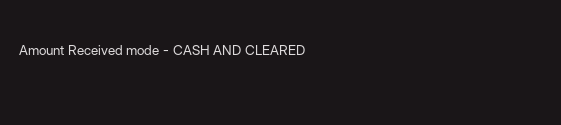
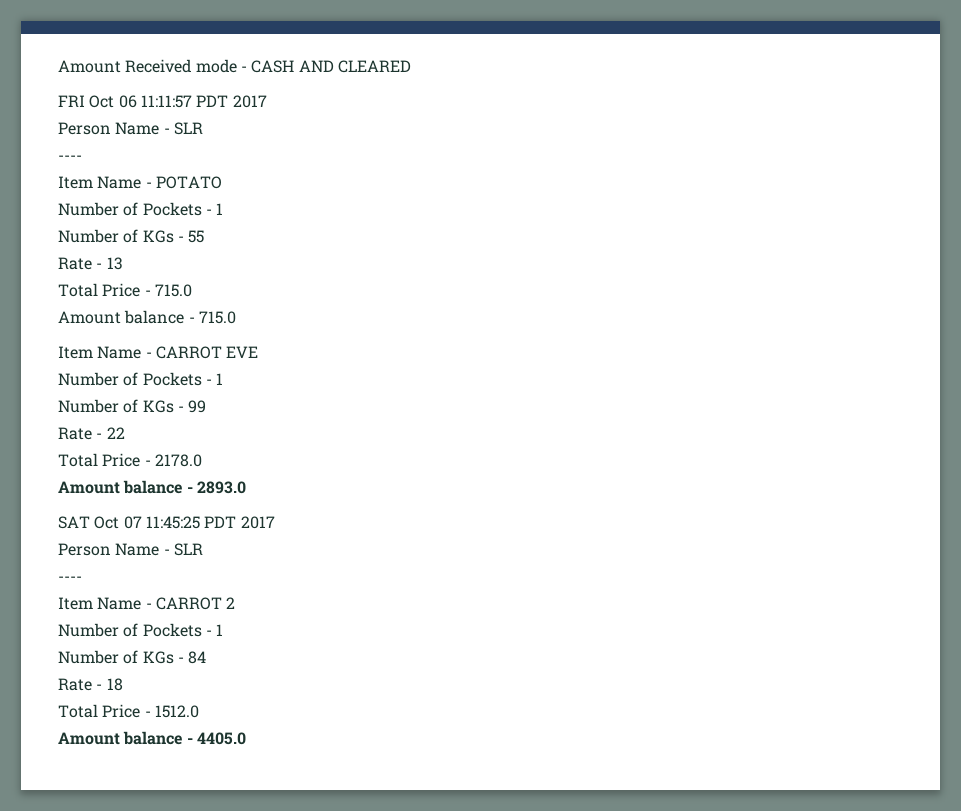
(305, 50) none -> [58,95,267,108] [58,122,203,135] [58,155,82,161] [58,176,222,189] [58,202,224,216] [58,229,205,243] [58,257,123,270] [58,283,192,297] [58,310,236,324] [58,346,259,359] [58,372,224,386] [58,399,207,413] [58,427,125,440] [58,453,202,467] [58,480,246,494] [58,516,275,529] [58,543,203,556] [58,576,82,582] [58,597,236,610] [58,623,224,637] [58,650,207,664] [58,678,123,691] [58,704,199,718] [58,731,246,745] // FRI Oct 06 11:11:57 PDT 2017 // Person Name - SLR // ---- // Item Name - POTATO // Number of Pockets - 1 // Number of KGs - 55 // Rate - 13 // Total Price - 715.0 // Amount balance - 715.0 // Item Name - CARROT EVE // Number of Pockets - 1 // Number of KGs - 99 // Rate - 22 // Total Price - 2178.0 // Amount balance - 2893.0 // SAT Oct 07 11:45:25 PDT 2017 // Person Name - SLR // ---- // Item Name - CARROT 2 // Number of Pockets - 1 // Number of KGs - 84 // Rate - 18 // Total Price - 1512.0 // Amount balance - 4405.0

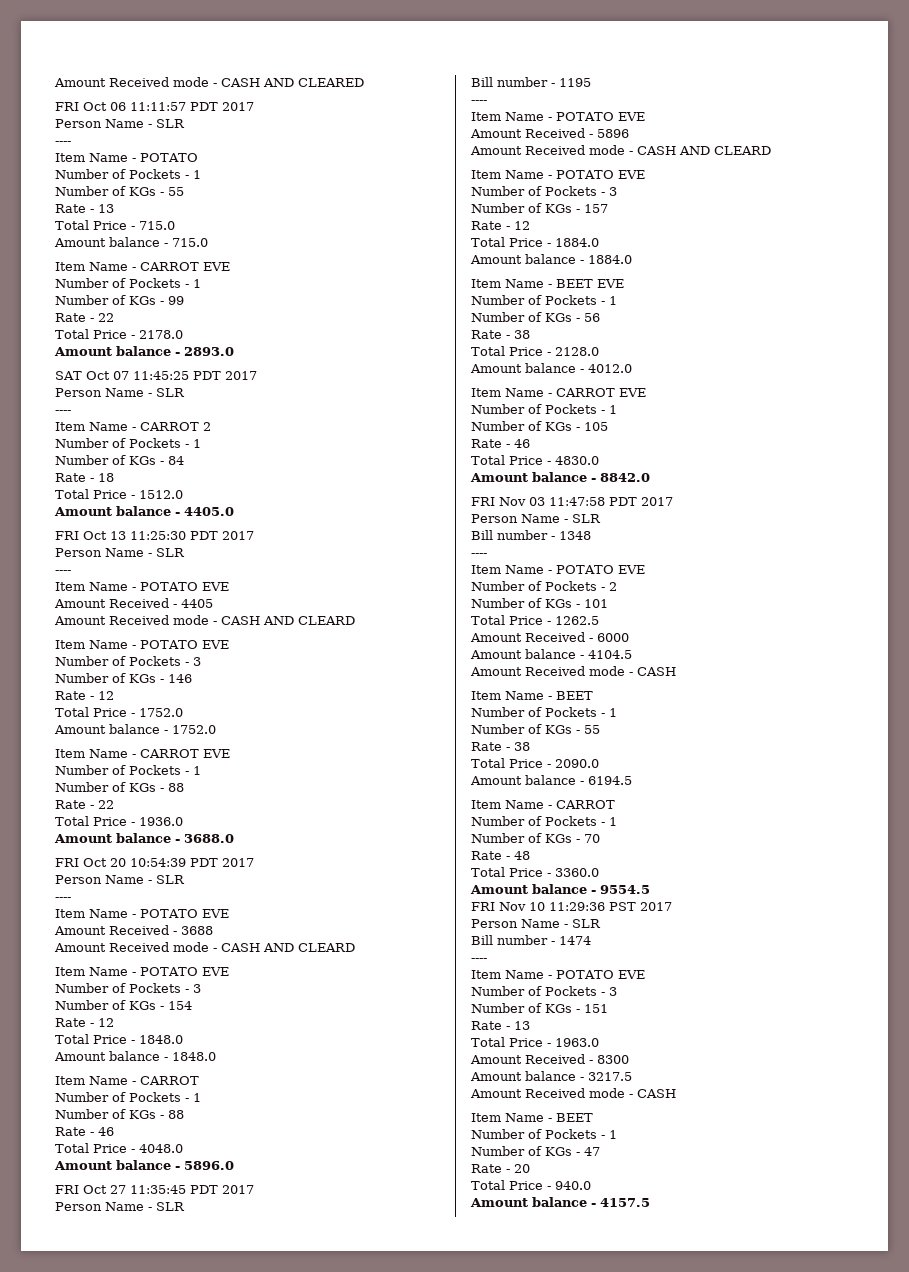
(246, 738) none -> [55,531,254,540] [55,548,185,557] [55,570,71,574] [55,582,229,591] [54,598,213,608] [54,615,355,625] [55,640,229,649] [55,656,201,666] [55,673,192,683] [55,691,114,700] [55,707,183,717] [54,724,216,734] [55,749,230,758] [55,765,201,775] [55,782,184,792] [55,800,114,809] [55,816,183,826] [54,833,234,843] [55,858,254,867] [55,875,185,884] [55,897,71,901] [55,909,229,918] [54,925,213,935] [54,942,355,952] [55,967,229,976] [55,983,201,993] [55,1000,192,1010] [55,1018,114,1027] [55,1034,183,1044] [54,1051,216,1061] [55,1076,199,1085] [55,1092,201,1102] [55,1109,184,1119] [55,1127,114,1136] [55,1143,183,1153] [54,1160,234,1170] [55,1185,254,1194] [55,1202,185,1211] [471,77,591,87] [471,100,487,104] [471,112,645,121] [470,128,629,138] [470,145,771,155] [471,170,645,179] [471,186,617,196] [471,203,608,213] [471,221,530,230] [471,237,599,247] [470,254,632,264] [471,279,624,288] [471,295,617,305] [471,312,600,322] [471,330,530,339] [471,346,599,356] [470,363,632,373] [471,388,646,397] [471,404,617,414] [471,421,608,431] [471,439,530,448] [471,455,599,465] [470,472,650,482] [471,497,673,506] [471,514,601,523] [471,530,591,540] [471,553,487,557] [471,565,645,574] [471,581,617,591] [471,598,608,608] [471,615,599,625] [470,632,629,642] [470,649,632,659] [470,666,676,676] [471,691,593,700] [471,707,617,717] [471,724,600,734] [471,742,530,751] [471,758,599,768] [470,775,632,785] [471,800,615,809] [471,816,617,826] [471,833,600,843] [471,851,530,860] [471,867,599,877] [470,884,650,894] [471,902,672,911] [471,919,601,928] [471,935,591,945] [471,958,487,962] [471,970,645,979] [471,986,617,996] [471,1003,608,1013] [471,1021,530,1030] [471,1037,599,1047] [470,1054,629,1064] [470,1071,632,1081] [470,1088,676,1098] [471,1113,593,1122] [471,1129,617,1139] [471,1146,600,1156] [471,1164,530,1173] [471,1180,591,1190] [470,1197,650,1207] // FRI Oct 13 11:25:30 PDT 2017 // Person Name - SLR // ---- // Item Name - POTATO EVE // Amount Received - 4405 // Amount Received mode - CASH AND CLEARD // Item Name - POTATO EVE // Number of Pockets - 3 // Number of KGs - 146 // Rate - 12 // Total Price - 1752.0 // Amount balance - 1752.0 // Item Name - CARROT EVE // Number of Pockets - 1 // Number of KGs - 88 // Rate - 22 // Total Price - 1936.0 // Amount balance - 3688.0 // FRI Oct 20 10:54:39 PDT 2017 // Person Name - SLR // ---- // Item Name - POTATO EVE // Amount Received - 3688 // Amount Received mode - CASH AND CLEARD // Item Name - POTATO EVE // Number of Pockets - 3 // Number of KGs - 154 // Rate - 12 // Total Price - 1848.0 // Amount balance - 1848.0 // Item Name - CARROT // Number of Pockets - 1 // Number of KGs - 88 // Rate - 46 // Total Price - 4048.0 // Amount balance - 5896.0 // FRI Oct 27 11:35:45 PDT 2017 // Person Name - SLR // Bill number - 1195 // ---- // Item Name - POTATO EVE // Amount Received - 5896 // Amount Received mode - CASH AND CLEARD // Item Name - POTATO EVE // Number of Pockets - 3 // Number of KGs - 157 // Rate - 12 // Total Price - 1884.0 // Amount balance - 1884.0 // Item Name - BEET EVE // Number of Pockets - 1 // Number of KGs - 56 // Rate - 38 // Total Price - 2128.0 // Amount balance - 4012.0 // Item Name - CARROT EVE // Number of Pockets - 1 // Number of KGs - 105 // Rate - 46 // Total Price - 4830.0 // Amount balance - 8842.0 // FRI Nov 03 11:47:58 PDT 2017 // Person Name - SLR // Bill number - 1348 // ---- // Item Name - POTATO EVE // Number of Pockets - 2 // Number of KGs - 101 // Total Price - 1262.5 // Amount Received - 6000 // Amount balance - 4104.5 // Amount Received mode - CASH // Item Name - BEET // Number of Pockets - 1 // Number of KGs - 55 // Rate - 38 // Total Price - 2090.0 // Amount balance - 6194.5 // Item Name - CARROT // Number of Pockets - 1 // Number of KGs - 70 // Rate - 48 // Total Price - 3360.0 // Amount balance - 9554.5 // FRI Nov 10 11:29:36 PST 2017 // Person Name - SLR // Bill number - 1474 // ---- // Item Name - POTATO EVE // Number of Pockets - 3 // Number of KGs - 151 // Rate - 13 // Total Price - 1963.0 // Amount Received - 8300 // Amount balance - 3217.5 // Amount Received mode - CASH // Item Name - BEET // Number of Pockets - 1 // Number of KGs - 47 // Rate - 20 // Total Price - 940.0 // Amount balance - 4157.5

